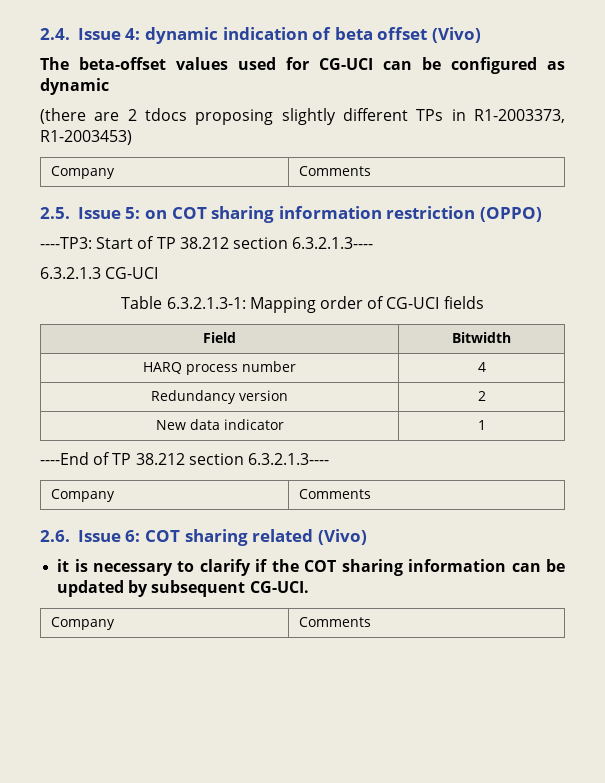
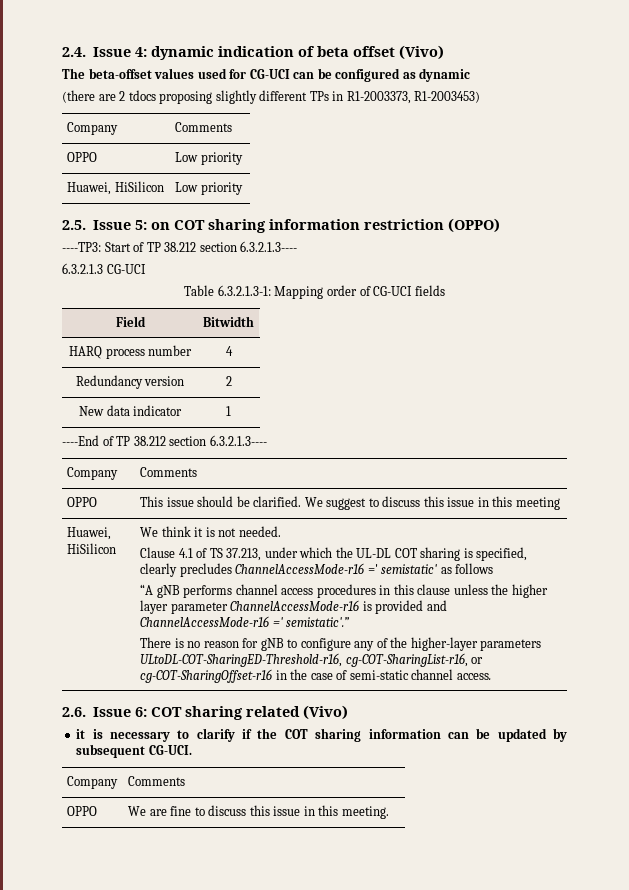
(371, 171) none -> [67,152,98,162] [175,152,243,165] [67,181,164,195] [175,182,243,195] // OPPO | Low priority // Huawei, HiSilicon | Low priority
(371, 494) none -> [67,497,98,507] [140,496,560,510] [67,527,112,540] [67,543,117,554] [140,526,281,537] [140,547,528,561] [140,563,494,577] [140,584,548,598] [140,600,447,614] [140,616,350,627] [140,637,542,651] [140,653,484,667] [140,669,491,683] // OPPO | This issue should be clarified. We suggest to discuss this issue in this meeting // Huawei, HiSilicon | We think it is not needed. // Clause 4.1 of TS 37.213, under which the UL-DL COT sharing is specified, clearly precludes ChannelAccessMode-r16 =' semistatic' as follows // “A gNB performs channel access procedures in this clause unless the higher layer parameter ChannelAccessMode-r16 is provided and ChannelAccessMode-r16 =' semistatic'.” // There is no reason for gNB to configure any of the higher-layer parameters ULtoDL-COT-SharingED-Threshold-r16, cg-COT-SharingList-r16, or cg-COT-SharingOffset-r16 in the case of semi-static channel access.
(371, 622) none -> [67,806,98,816] [128,805,389,819] // OPPO | We are fine to discuss this issue in this meeting.

